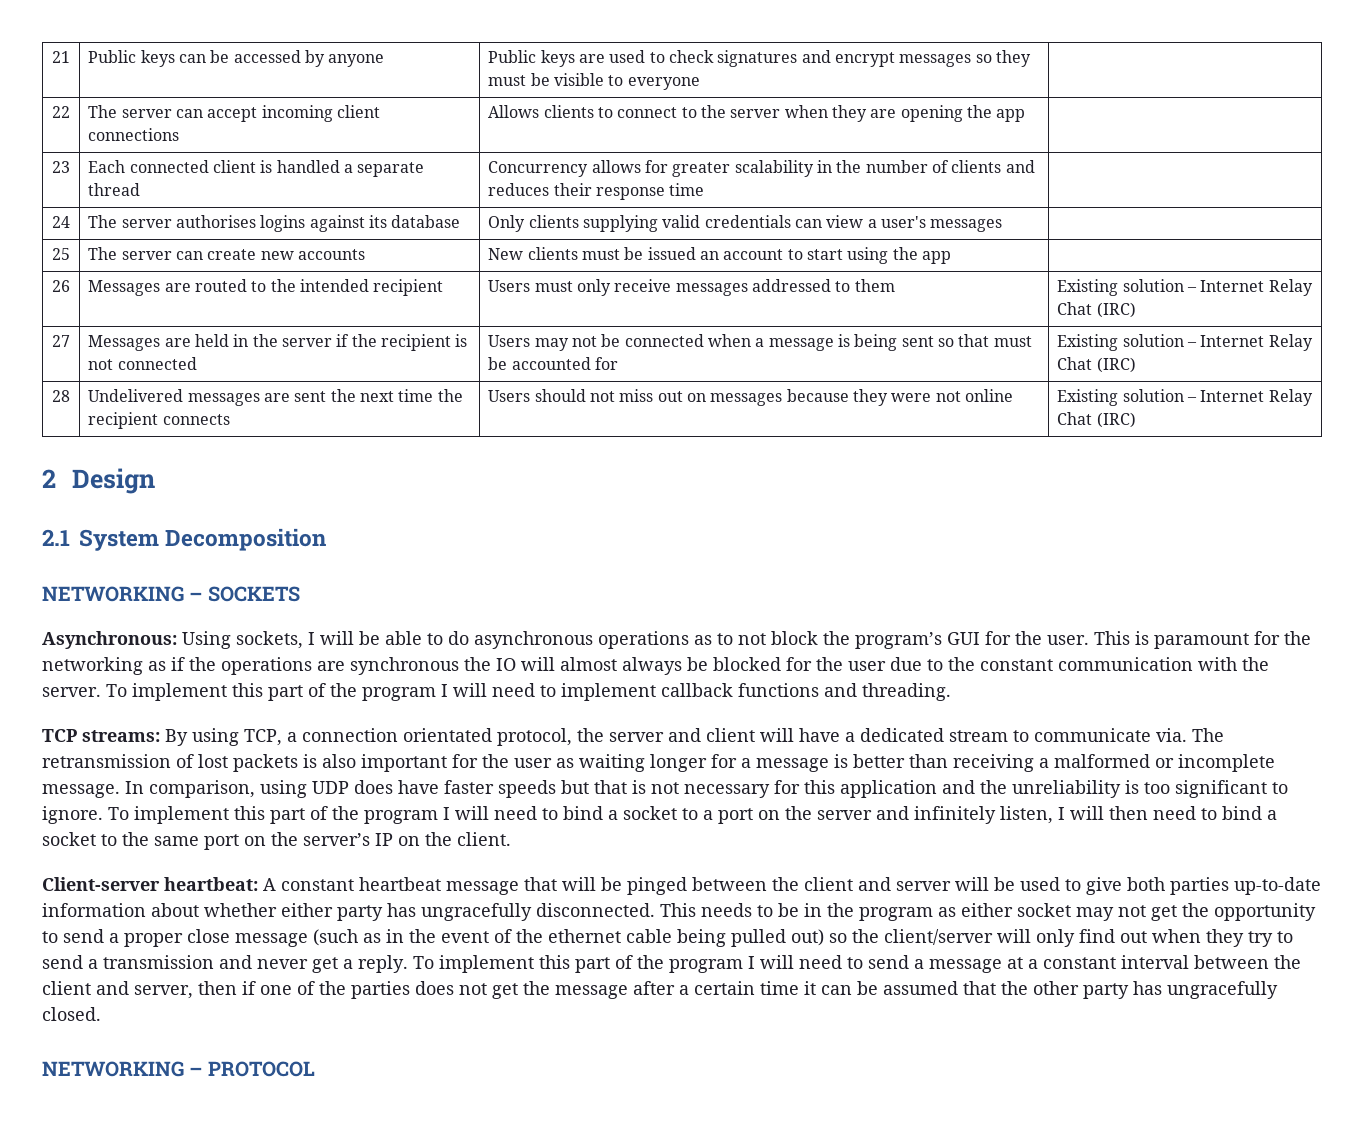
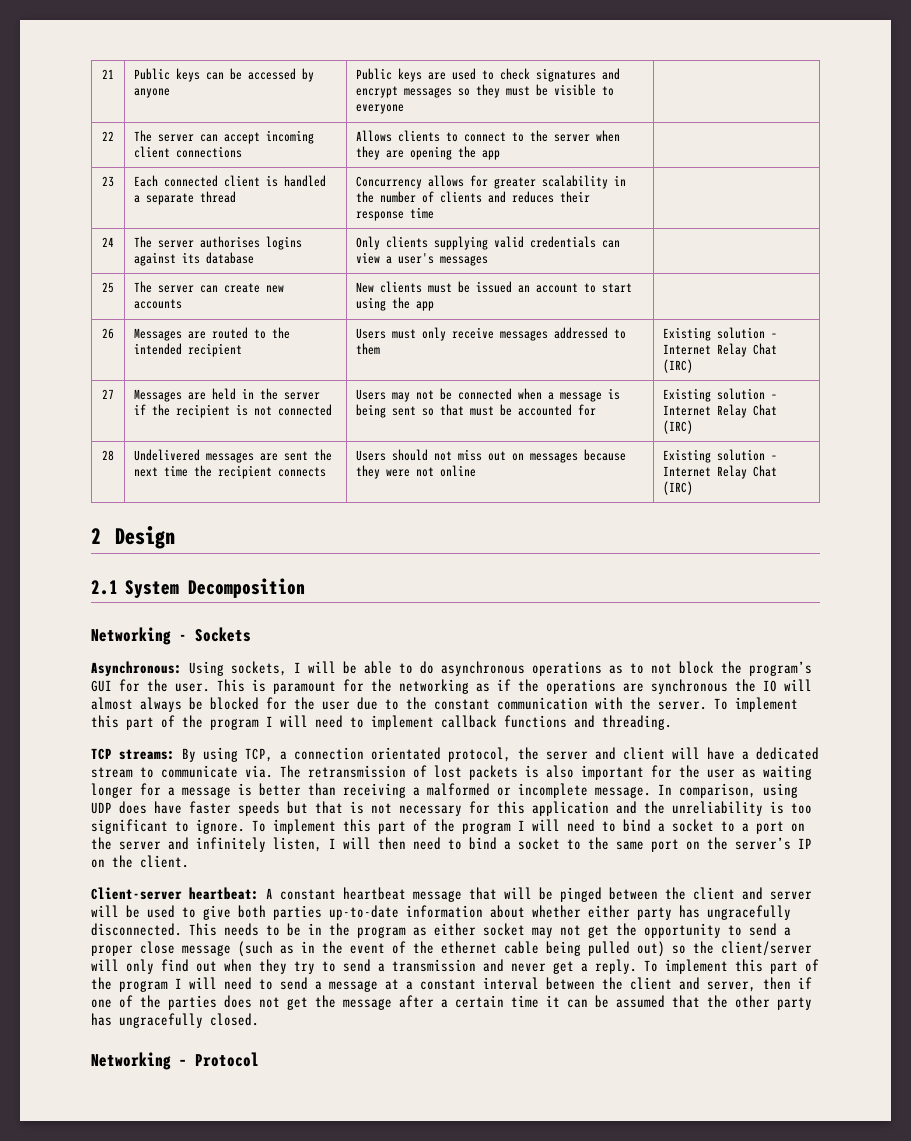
[42,586,300,602] NETWORKING – SOCKETS -> [91,627,251,645] Networking - Sockets
[42,1061,315,1077] NETWORKING – PROTOCOL -> [91,1052,259,1070] Networking – Protocol

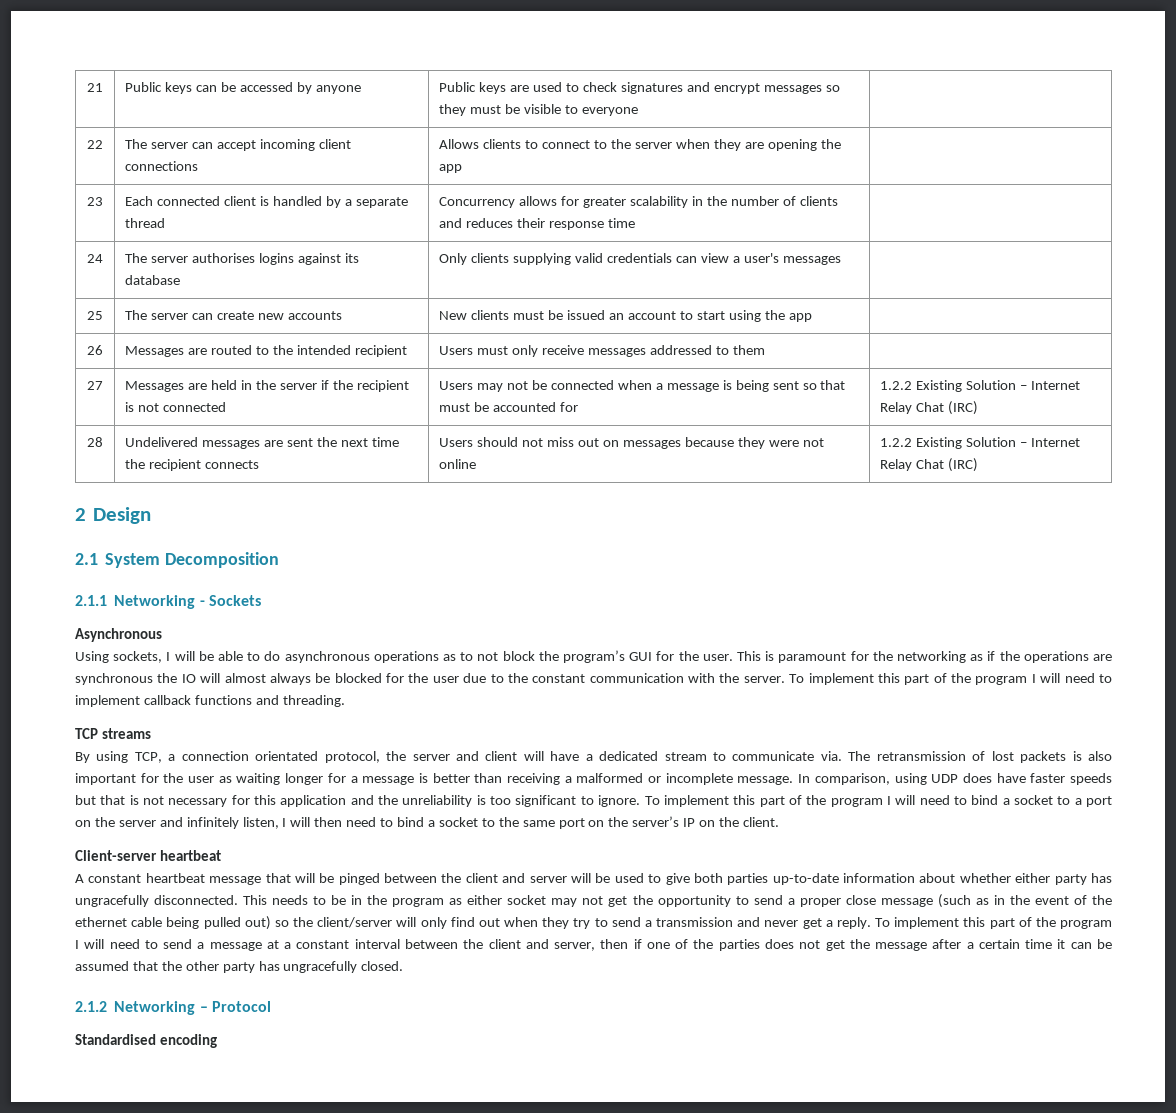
(327, 181) none -> [326,196,342,208] by
[663,327,778,341] [663,343,778,357] [663,359,694,373] Existing solution – Internet Relay Chat (IRC) -> (765, 350) none
[663,388,766,402] Existing solution -> [880,380,1017,392] 1.2.2 Existing Solution
[663,449,766,463] Existing solution -> [880,437,1017,449] 1.2.2 Existing Solution
(306, 588) none -> [75,595,107,606] 2.1.1
[91,661,182,676] Asynchronous: -> [75,628,162,642] Asynchronous //
[119,749,175,760] streams: -> [101,728,151,739] streams //
[189,887,259,900] heartbeat: -> [159,850,221,861] heartbeat //
(259, 1019) none -> [75,1001,107,1012] 2.1.2
(259, 1059) none -> [75,1034,217,1048] // Standardised encoding

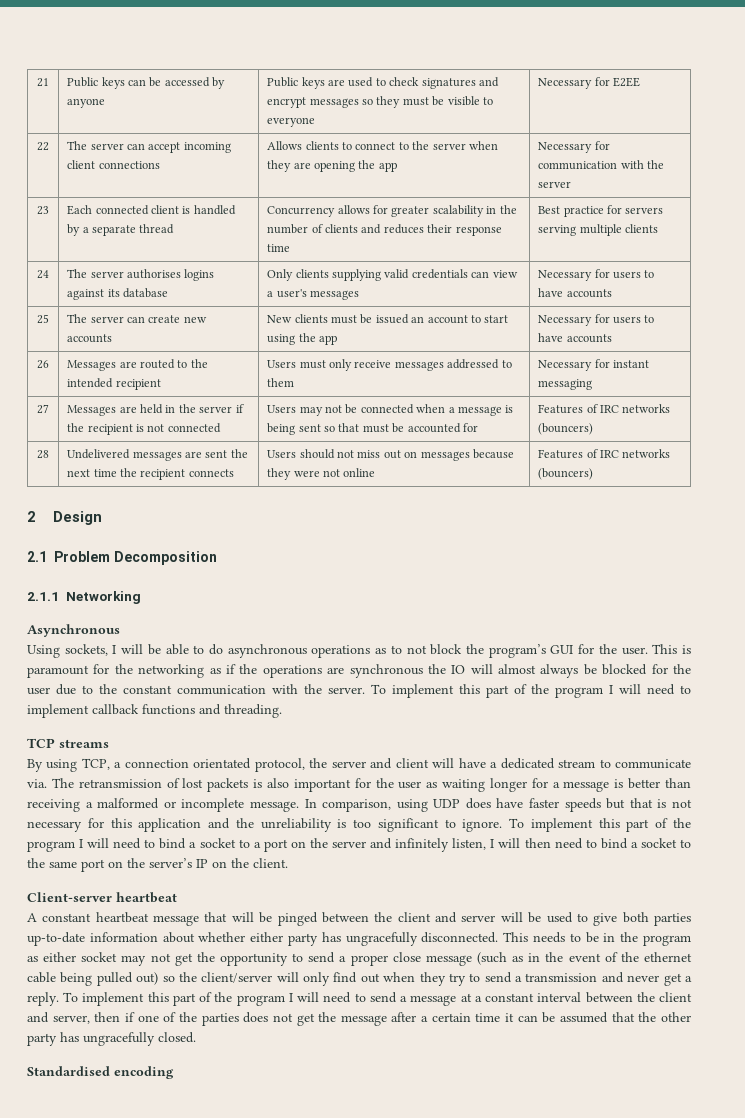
(639, 111) none -> [538,77,641,89] Necessary for E2EE
(463, 168) none -> [538,141,610,153] [538,160,665,170] [538,181,572,188] Necessary for communication with the server
(636, 223) none -> [538,205,664,217] [538,224,659,236] Best practice for servers serving multiple clients
(841, 260) none -> [538,269,655,281] [538,288,612,298] Necessary for users to have accounts
(812, 317) none -> [538,314,655,326] [538,333,612,343] Necessary for users to have accounts
(765, 350) none -> [538,359,650,371] [538,379,593,390] Necessary for instant messaging
[880,380,1081,392] [880,401,979,415] 1.2.2 Existing Solution – Internet Relay Chat (IRC) -> [538,404,671,414] [538,423,594,435] Features of IRC networks (bouncers)
[880,437,1081,449] [880,458,979,472] 1.2.2 Existing Solution – Internet Relay Chat (IRC) -> [538,449,671,459] [538,468,594,480] Features of IRC networks (bouncers)
[105,553,161,568] System -> [54,551,110,562] Problem
[199,595,261,606] - Sockets -> (141, 597) none
[75,1001,271,1015] // 2.1.2 Networking – Protocol -> (196, 1037) none

